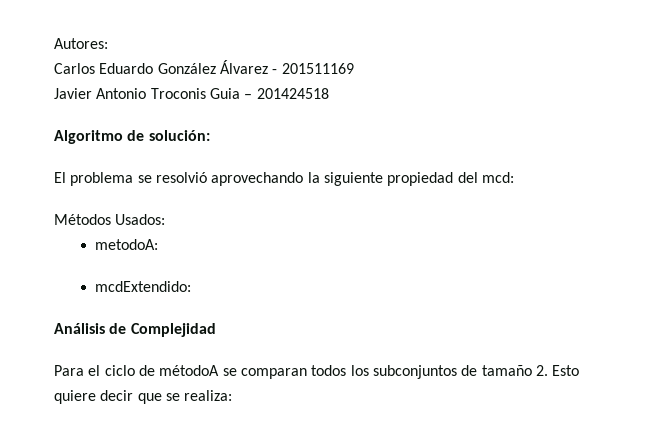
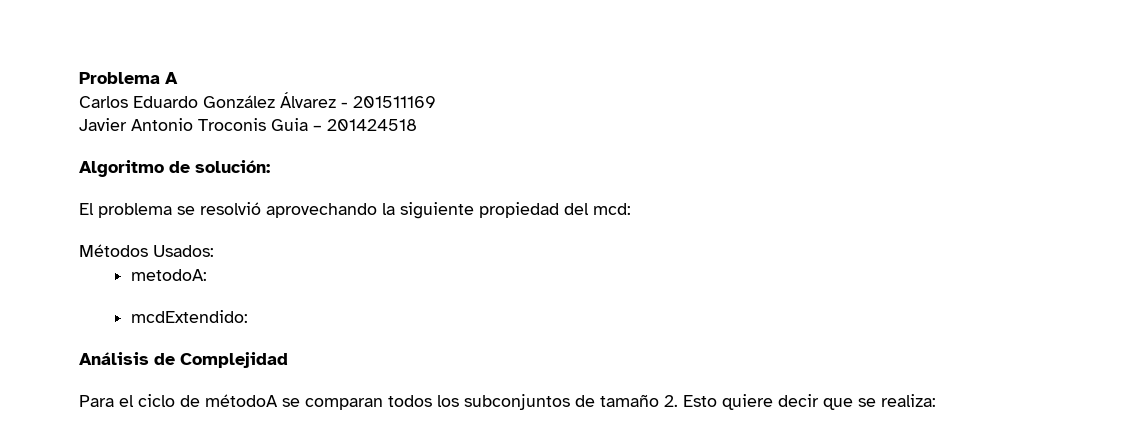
[54,38,108,49] Autores: -> [79,72,178,84] Problema A

